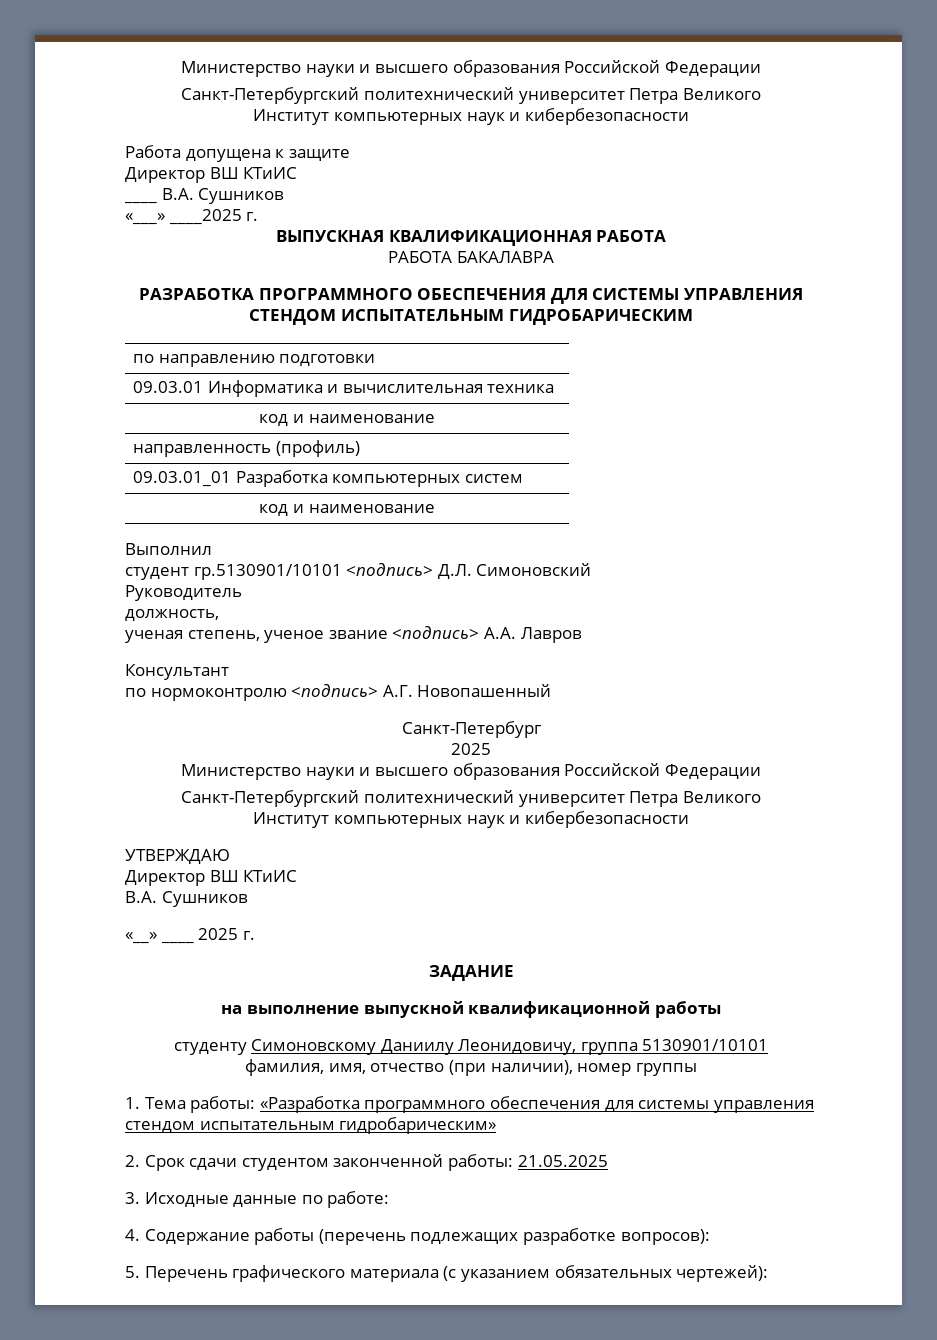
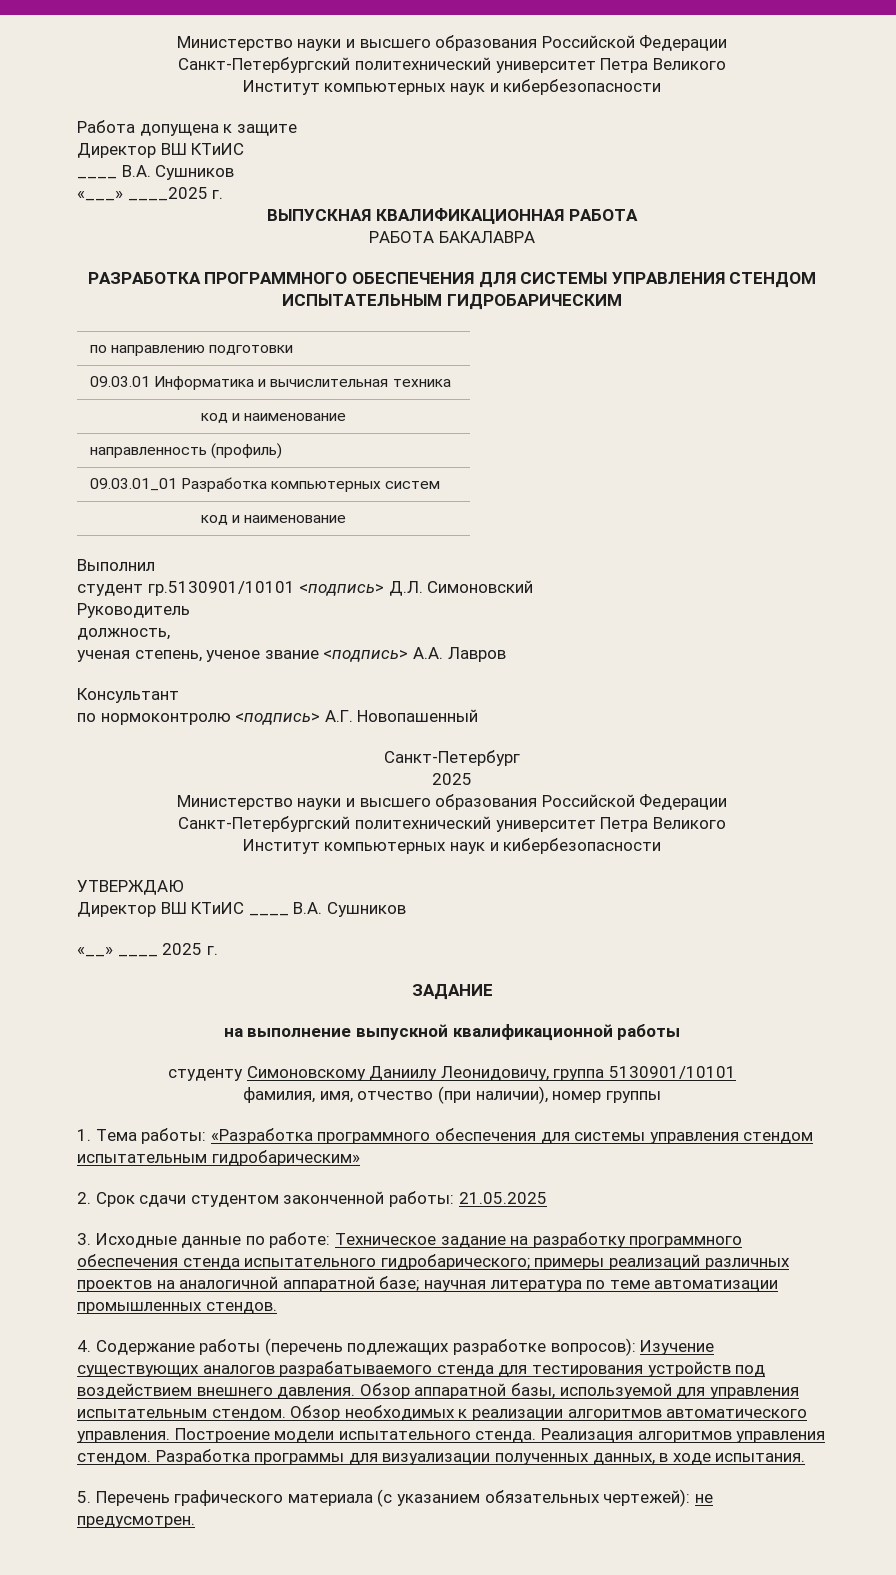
(298, 876) // -> [248,913,289,916] ____
(390, 1199) none -> [334,1232,743,1248] [77,1254,790,1270] [77,1276,779,1292] [77,1302,277,1314] Техническое задание на разработку программного обеспечения стенда испытательного гидробарического; примеры реализаций различных проектов на аналогичной аппаратной базе; научная литература по теме автоматизации промышленных стендов.
(710, 1237) none -> [640,1340,715,1355] [77,1361,766,1377] [77,1383,799,1399] [77,1405,808,1421] [77,1428,826,1443] [77,1449,806,1465] Изучение существующих аналогов разрабатываемого стенда для тестирования устройств под воздействием внешнего давления. Обзор аппаратной базы, используемой для управления испытательным стендом. Обзор необходимых к реализации алгоритмов автоматического управления. Построение модели испытательного стенда. Реализация алгоритмов управления стендом. Разработка программы для визуализации полученных данных, в ходе испытания.
(769, 1273) none -> [694,1494,713,1503] [77,1516,195,1528] не предусмотрен.

